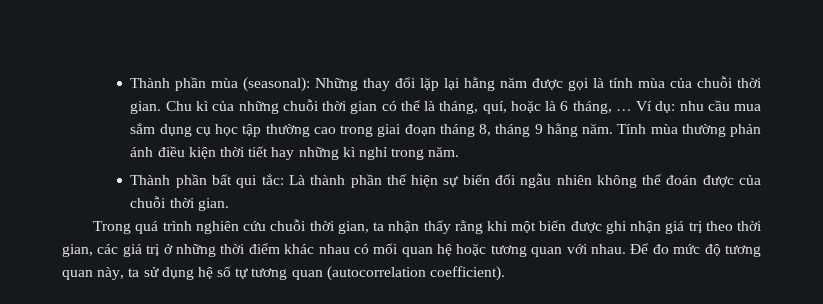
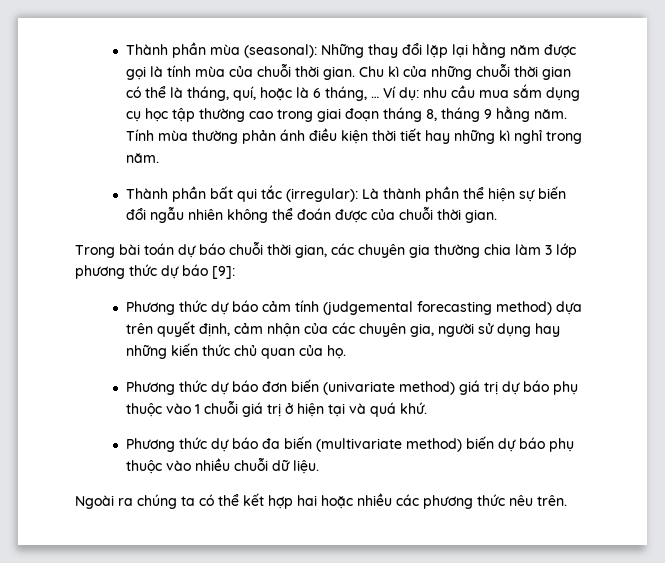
[261,174,284,185] tắc: -> [261,185,359,202] tắc (irregular):
[135,219,763,234] [62,243,761,257] [62,266,506,281] quá trình nghiên cứu chuỗi thời gian, ta nhận thấy rằng khi một biến được ghi nhận giá trị theo thời gian, các giá trị ở những thời điểm khác nhau có mối quan hệ hoặc tương quan với nhau. Để đo mức độ tương quan này, ta sử dụng hệ số tự tương quan (autocorrelation coefficient). -> [119,241,577,258] [75,264,235,279] [126,300,583,315] [126,321,561,337] [126,343,347,359] [126,379,579,395] [126,400,428,417] [126,436,575,452] [126,457,320,474] [75,493,567,509] bài toán dự báo chuỗi thời gian, các chuyên gia thường chia làm 3 lớp phương thức dự báo [9]: // Phương thức dự báo cảm tính (judgemental forecasting method) dựa trên quyết định, cảm nhận của các chuyên gia, người sử dụng hay những kiến thức chủ quan của họ. // Phương thức dự báo đơn biến (univariate method) giá trị dự báo phụ thuộc vào 1 chuỗi giá trị ở hiện tại và quá khứ. // Phương thức dự báo đa biến (multivariate method) biến dự báo phụ thuộc vào nhiều chuỗi dữ liệu. // Ngoài ra chúng ta có thể kết hợp hai hoặc nhiều các phương thức nêu trên.

